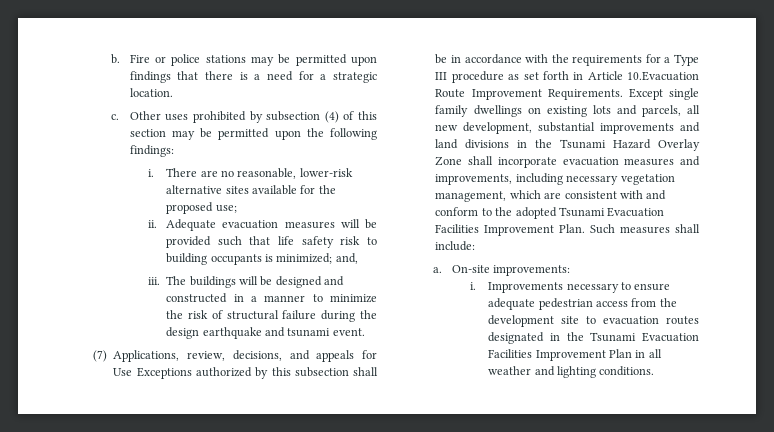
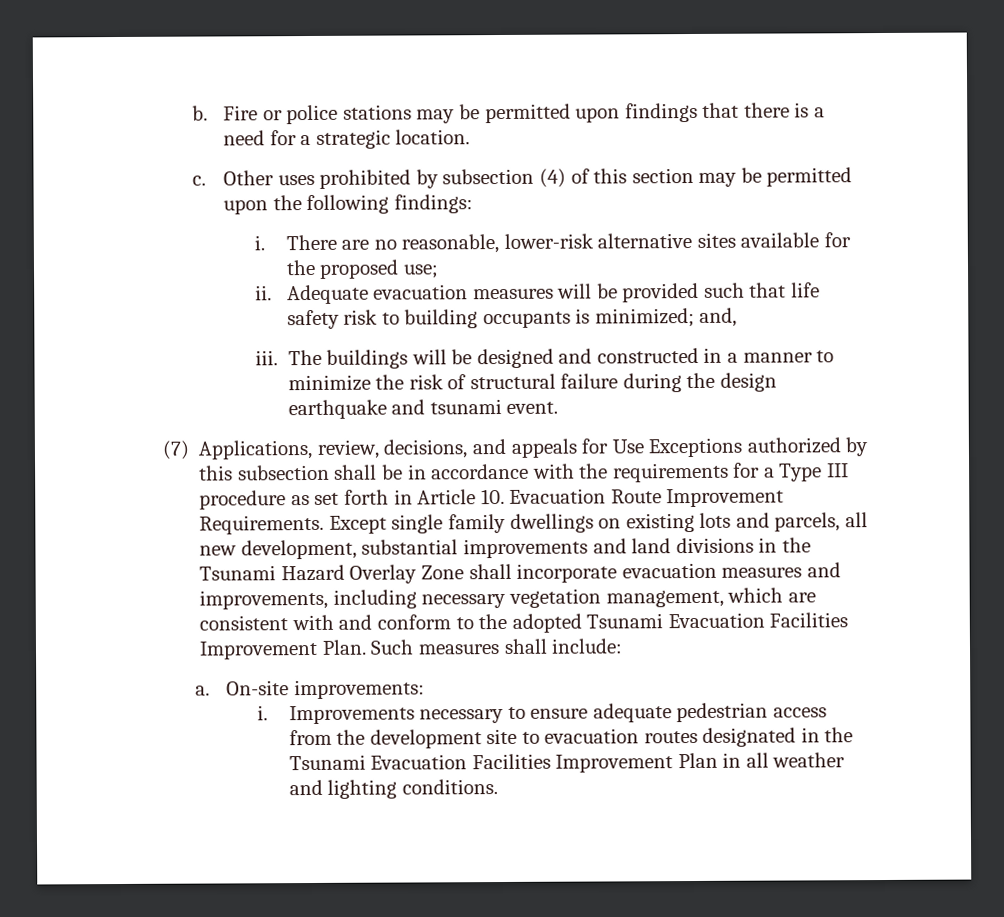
[627,71,699,81] 10.Evacuation -> [480,488,607,505] 10. Evacuation

